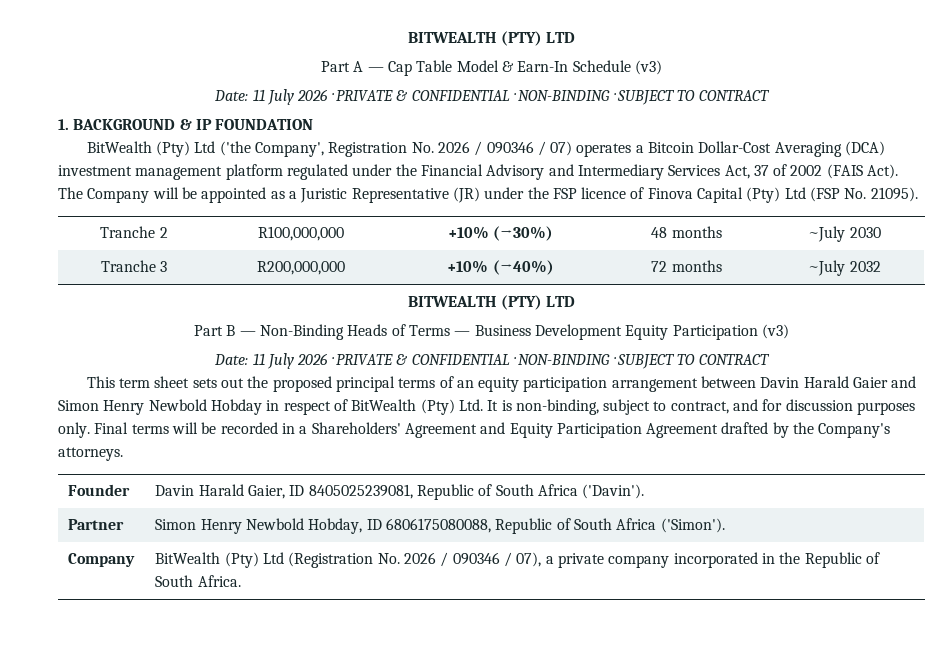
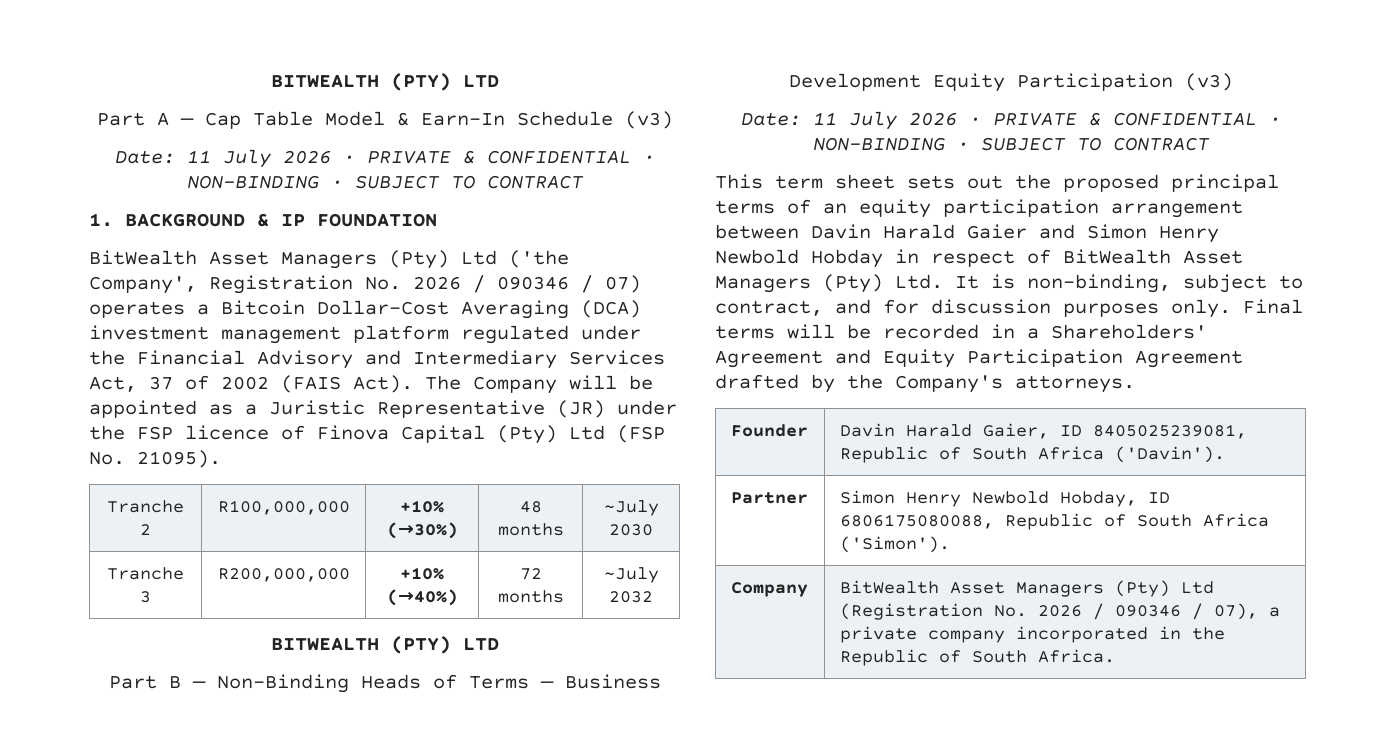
(152, 147) none -> [209,251,377,269] Asset Managers
(417, 405) none -> [1183,250,1243,264] [715,276,811,293] Asset Managers
(221, 558) none -> [949,582,1104,597] Asset Managers

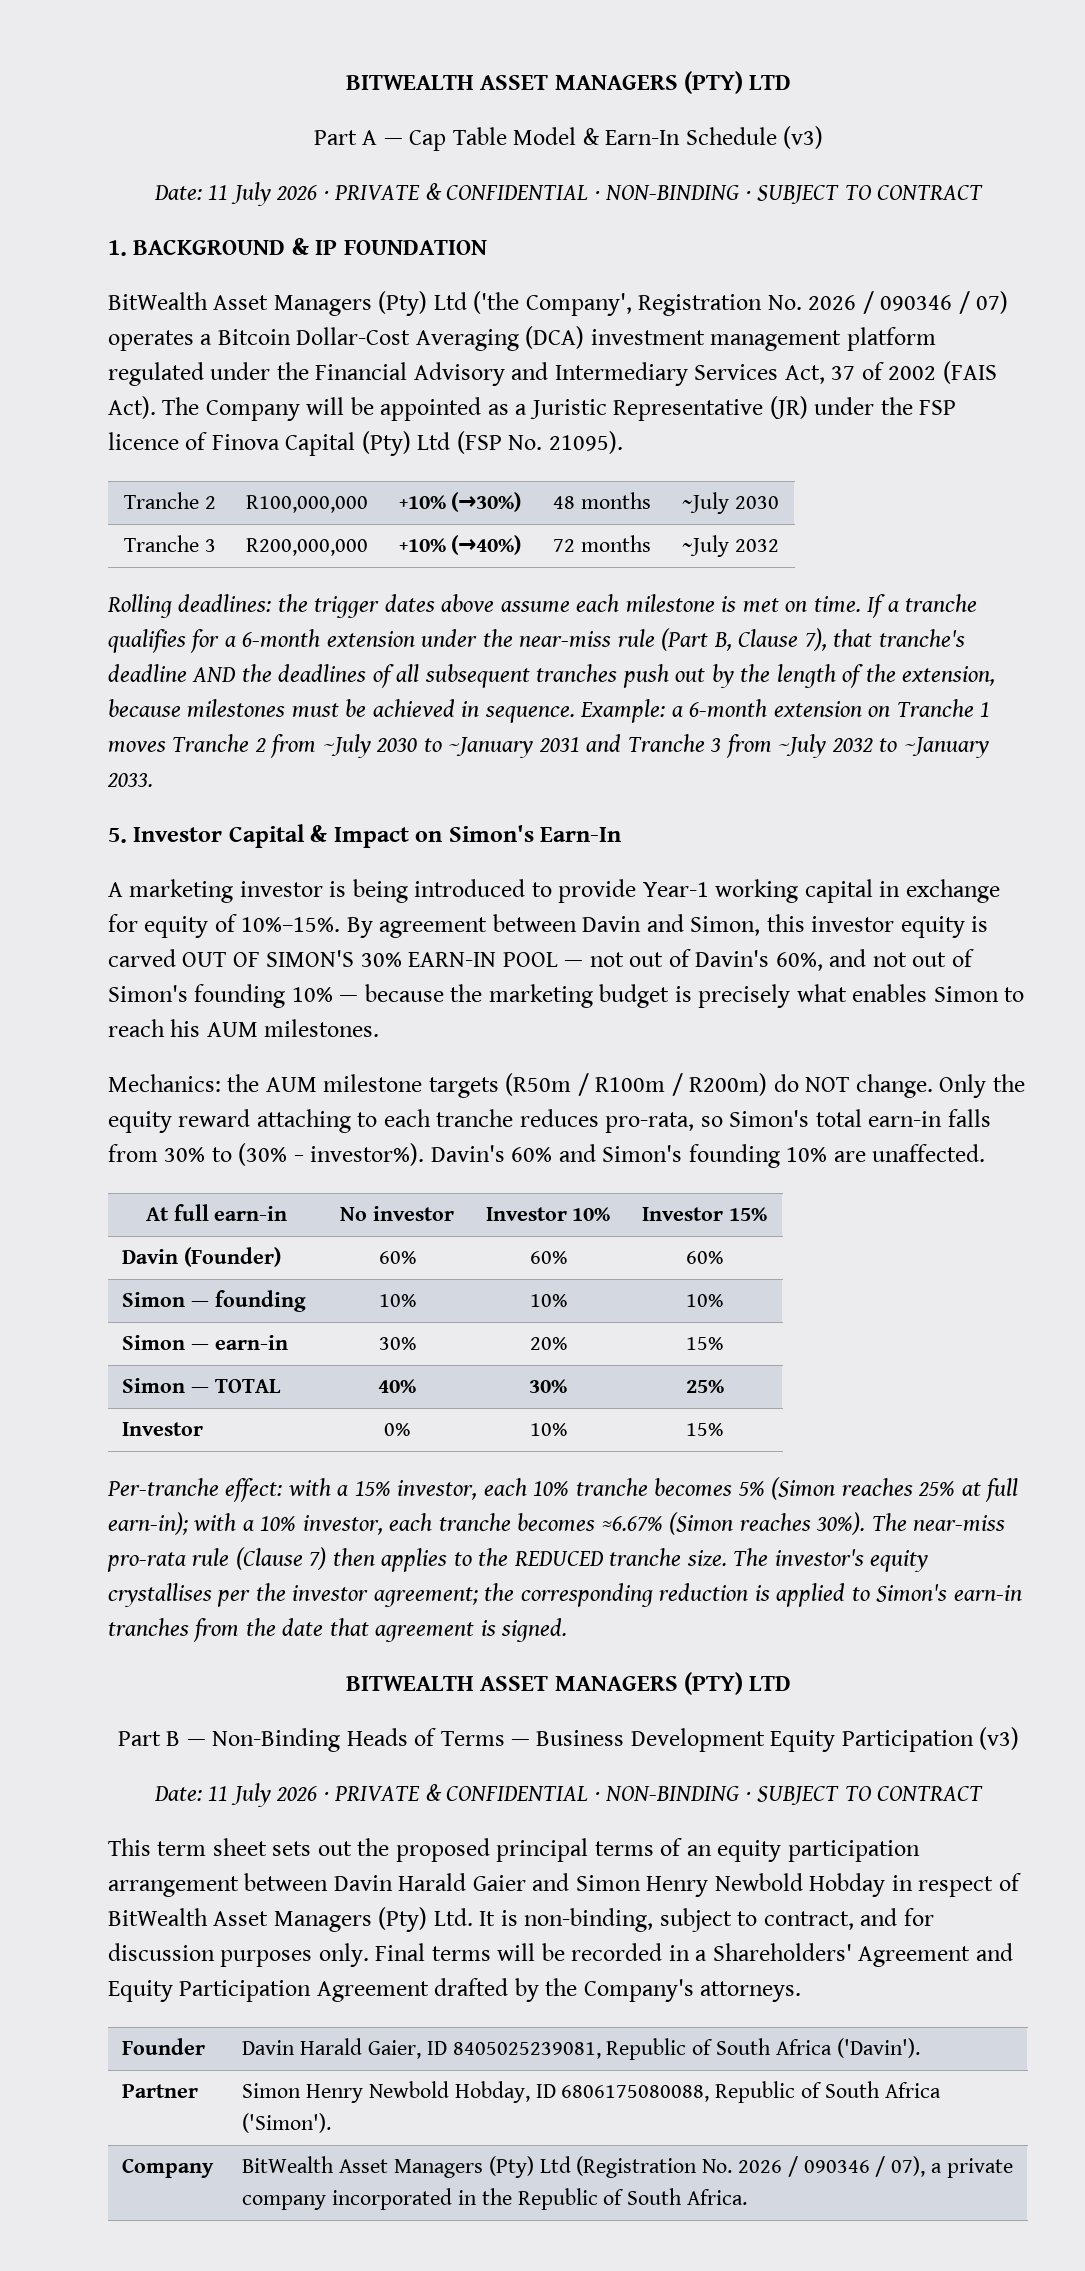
[270,74,379,88] BITWEALTH -> [345,75,678,90] BITWEALTH ASSET MANAGERS
[270,637,379,651] // BITWEALTH -> [107,594,978,618] [108,628,965,653] [108,664,996,688] [108,699,991,723] [108,734,989,758] [107,773,153,787] [108,824,622,848] [108,879,1000,903] [108,914,989,938] [108,949,974,971] [108,984,1025,1008] [108,1019,380,1037] [108,1073,1025,1098] [108,1109,991,1133] [108,1143,986,1168] [145,1204,288,1221] [340,1206,454,1221] [485,1207,611,1221] [642,1207,767,1221] [122,1247,282,1267] [378,1251,416,1264] [529,1251,567,1264] [686,1251,723,1264] [122,1290,306,1312] [378,1294,416,1307] [529,1294,567,1307] [686,1294,723,1307] [122,1335,288,1350] [378,1337,416,1350] [529,1337,567,1350] [686,1337,723,1350] [122,1378,281,1393] [378,1379,416,1393] [529,1379,567,1393] [685,1379,724,1393] [122,1422,204,1436] [384,1423,410,1436] [529,1423,567,1436] [686,1423,723,1436] [107,1477,1019,1502] [108,1512,1006,1535] [107,1547,929,1572] [108,1583,1022,1607] [108,1618,568,1642] [345,1676,678,1691] // Rolling deadlines: the trigger dates above assume each milestone is met on time. If a tranche qualifies for a 6-month extension under the near-miss rule (Part B, Clause 7), that tranche's deadline AND the deadlines of all subsequent tranches push out by the length of the extension, because milestones must be achieved in sequence. Example: a 6-month extension on Tranche 1 moves Tranche 2 from ~July 2030 to ~January 2031 and Tranche 3 from ~July 2032 to ~January 2033. // 5. Investor Capital & Impact on Simon's Earn-In // A marketing investor is being introduced to provide Year-1 working capital in exchange for equity of 10%–15%. By agreement between Davin and Simon, this investor equity is carved OUT OF SIMON'S 30% EARN-IN POOL — not out of Davin's 60%, and not out of Simon's founding 10% — because the marketing budget is precisely what enables Simon to reach his AUM milestones. // Mechanics: the AUM milestone targets (R50m / R100m / R200m) do NOT change. Only the equity reward attaching to each tranche reduces pro-rata, so Simon's total earn-in falls from 30% to (30% − investor%). Davin's 60% and Simon's founding 10% are unaffected. // At full earn-in | No investor | Investor 10% | Investor 15% // Davin (Founder) | 60% | 60% | 60% // Simon — founding | 10% | 10% | 10% // Simon — earn-in | 30% | 20% | 15% // Simon — TOTAL | 40% | 30% | 25% // Investor | 0% | 10% | 15% // Per-tranche effect: with a 15% investor, each 10% tranche becomes 5% (Simon reaches 25% at full earn-in); with a 10% investor, each tranche becomes ≈6.67% (Simon reaches 30%). The near-miss pro-rata rule (Clause 7) then applies to the REDUCED tranche size. The investor's equity crystallises per the investor agreement; the corresponding reduction is applied to Simon's earn-in tranches from the date that agreement is signed. // BITWEALTH ASSET MANAGERS

